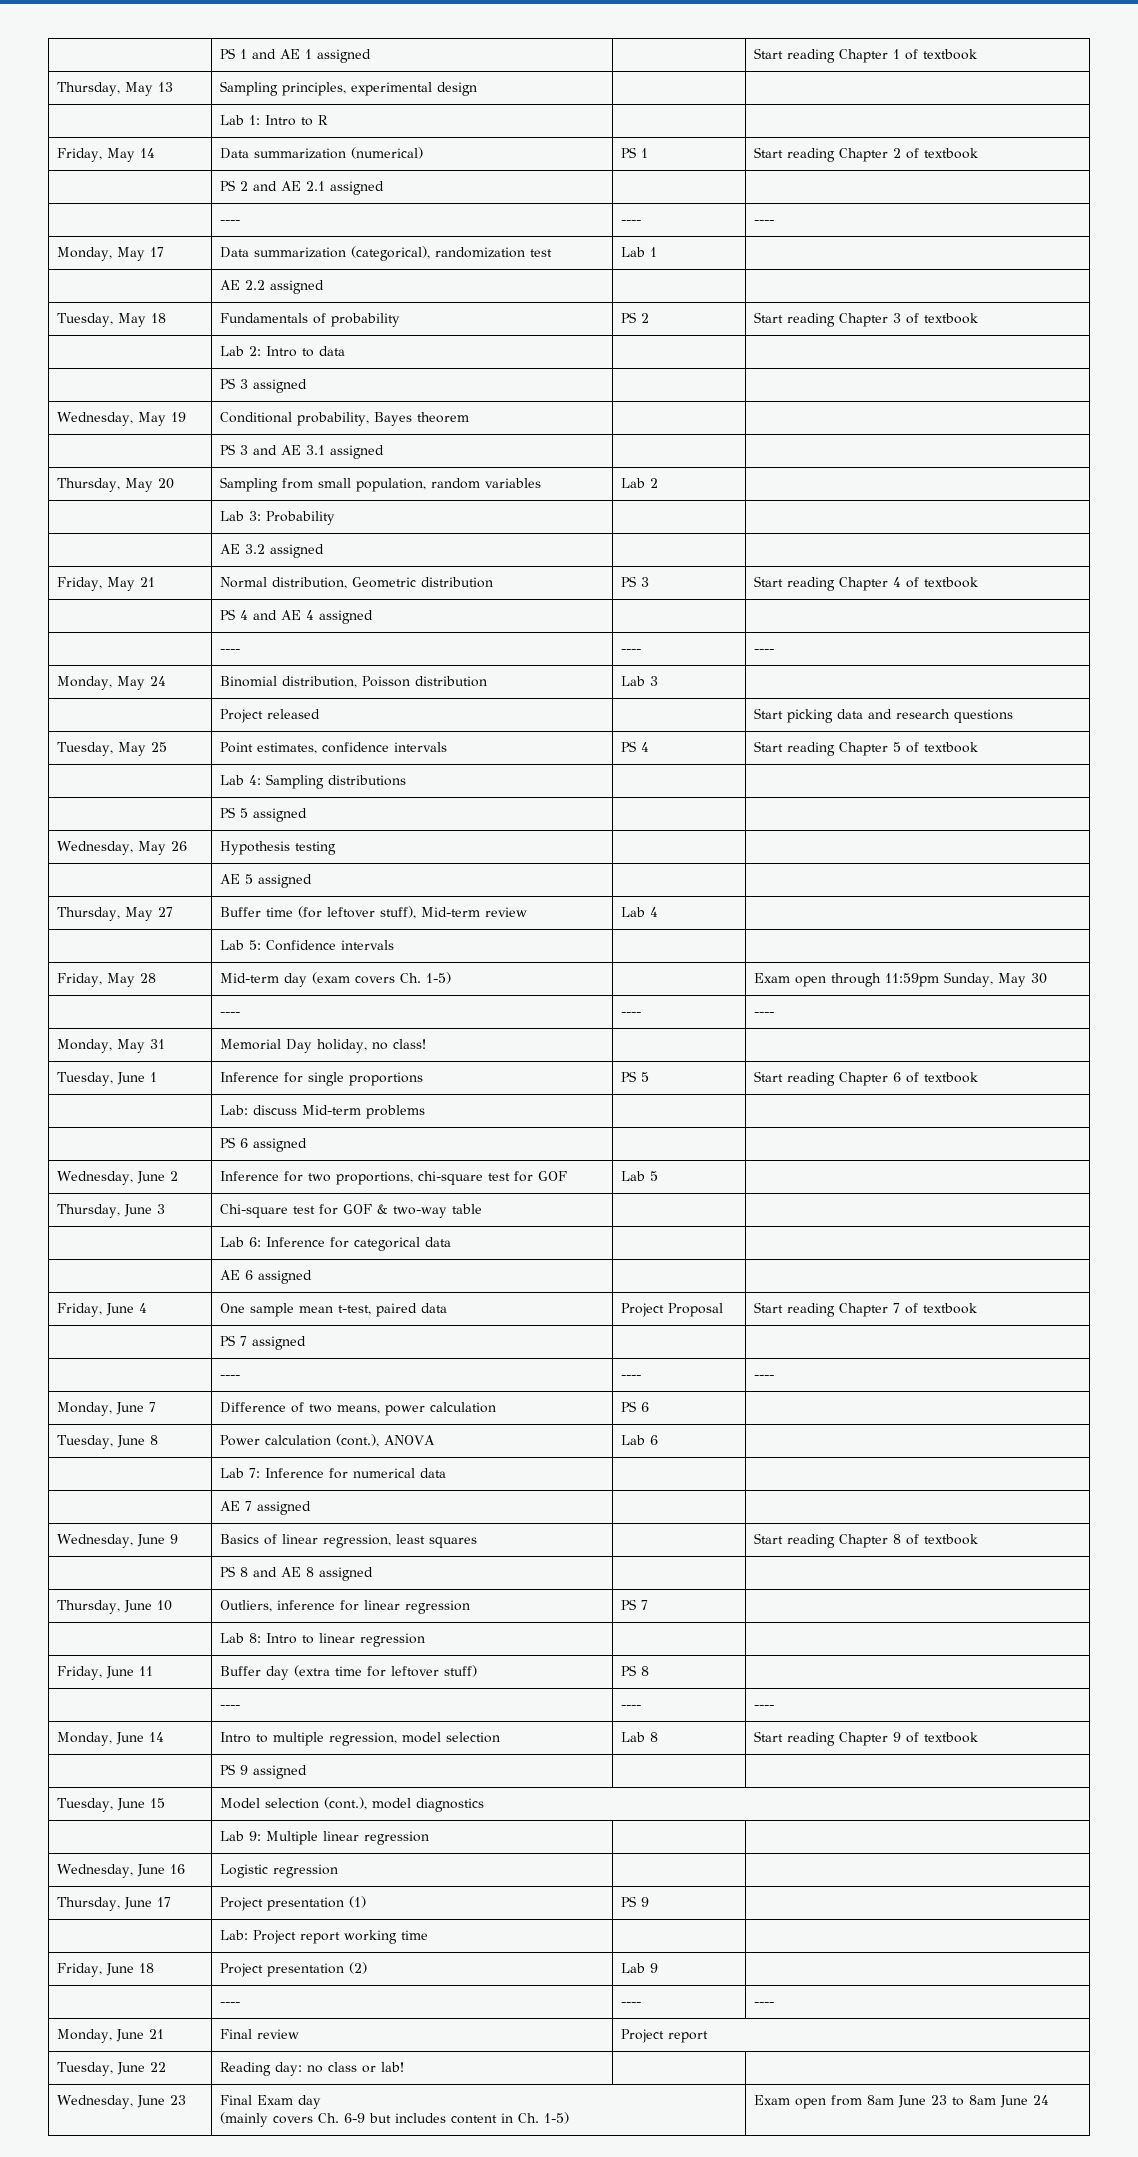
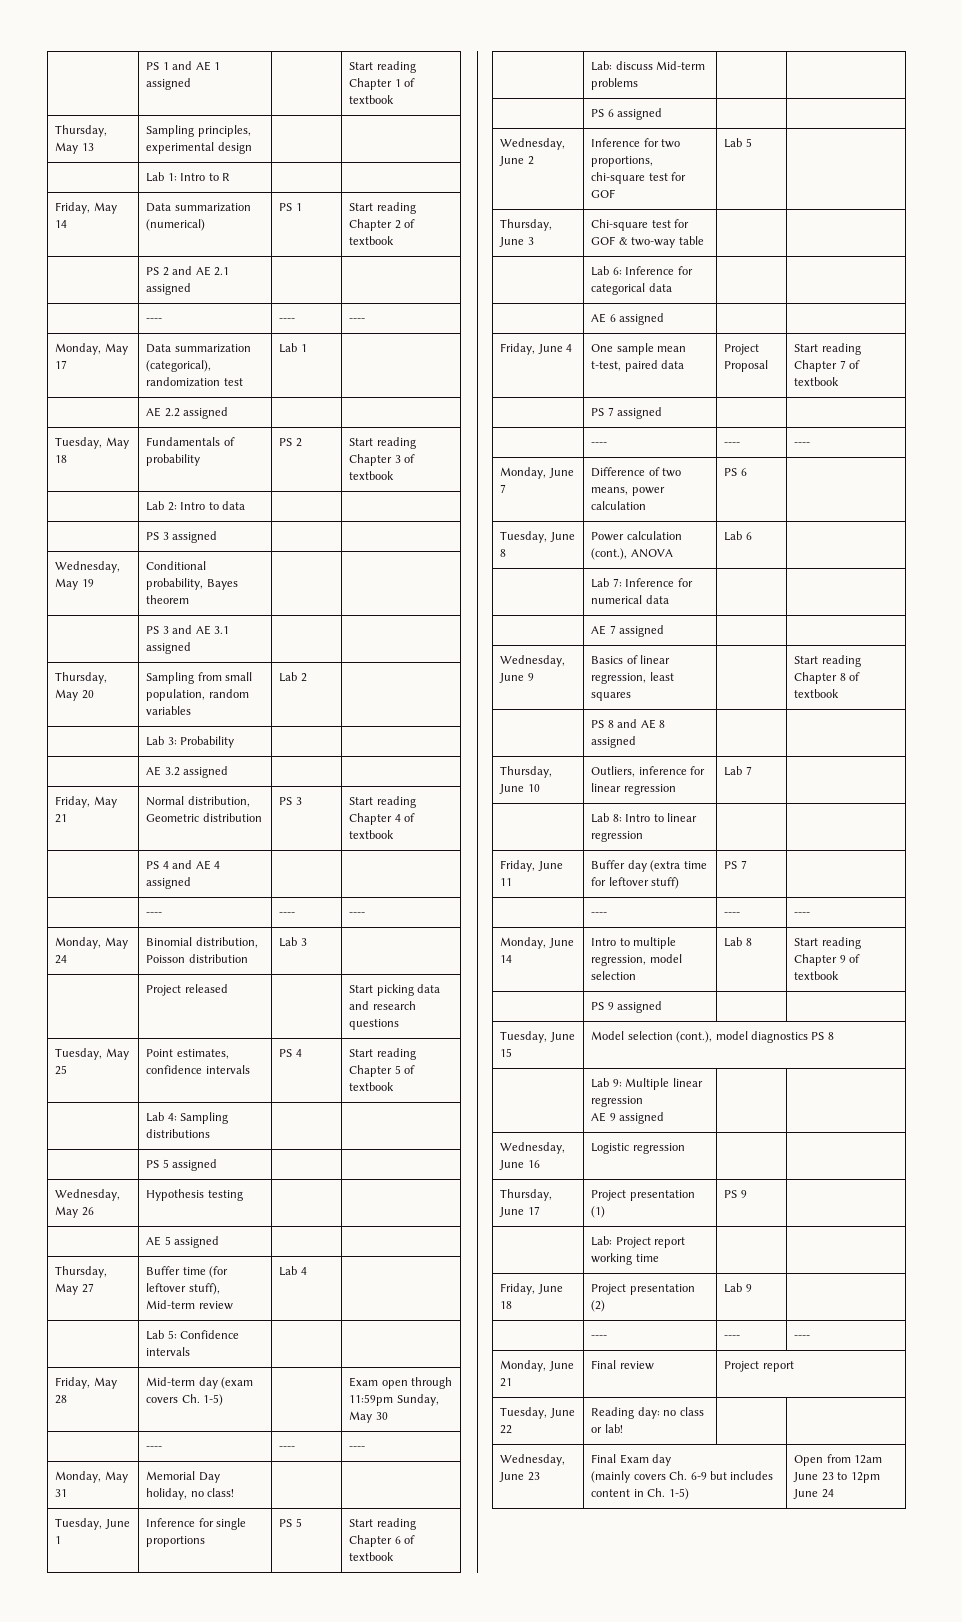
[621,1599,637,1610] PS -> [724,766,743,776] Lab
[641,1666,650,1676] 8 -> [740,860,747,869] 7
(485, 1805) none -> [811,1032,834,1040] PS 8
(430, 1838) none -> [591,1112,665,1124] // AE 9 assigned
[754,2095,895,2109] Exam open from 8am -> [794,1454,883,1466] Open from 12am
[969,2095,997,2105] 8am -> [850,1472,880,1483] 12pm

